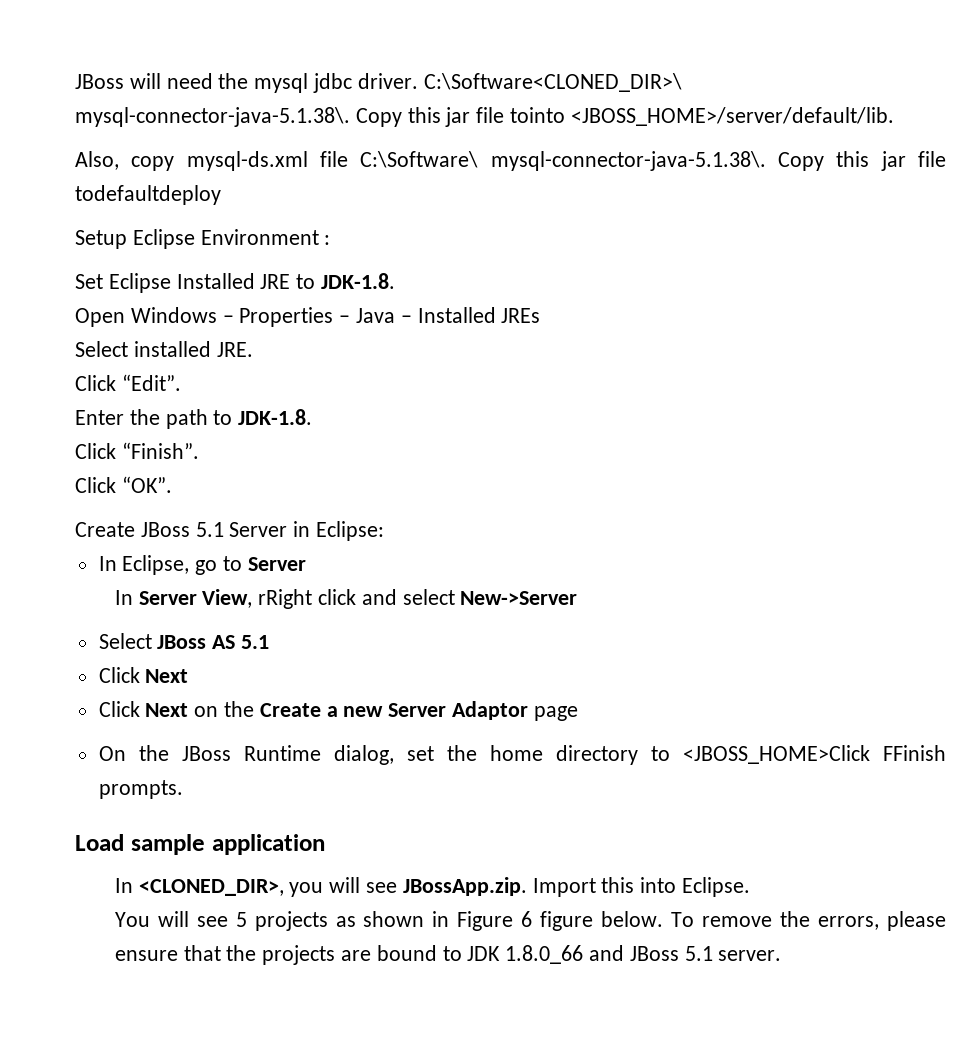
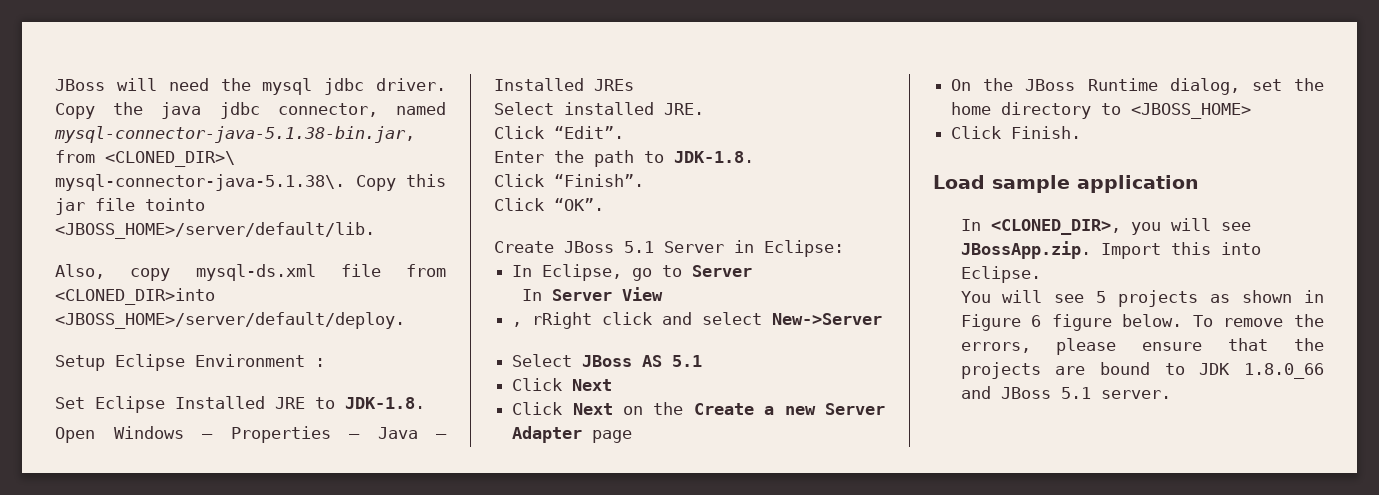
[423,73,682,92] C:\Software<CLONED_DIR>\ -> [55,102,446,119] [54,126,415,143] [55,150,235,167] Copy the java jdbc connector, named mysql-connector-java-5.1.38-bin.jar, from <CLONED_DIR>\
[360,151,947,171] [75,185,221,205] C:\Software\ mysql-connector-java-5.1.38\. Copy this jar file todefaultdeploy -> [406,264,446,277] [55,288,215,305] [55,312,405,329] from <CLONED_DIR>into <JBOSS_HOME>/server/default/deploy.
[202,589,253,608] View, -> [621,287,663,301] [512,322,523,327] View // ,
[452,701,529,720] Adaptor -> [512,426,583,443] Adapter
[682,745,946,764] [98,780,183,799] <JBOSS_HOME>Click FFinish prompts. -> [1131,103,1252,119] [951,126,1082,139] <JBOSS_HOME> // Click Finish.

